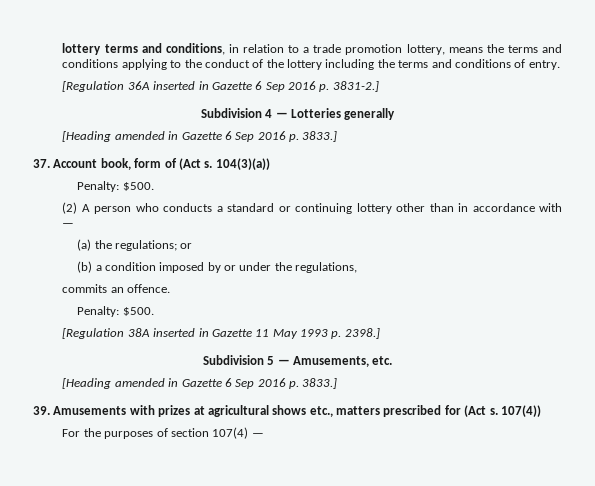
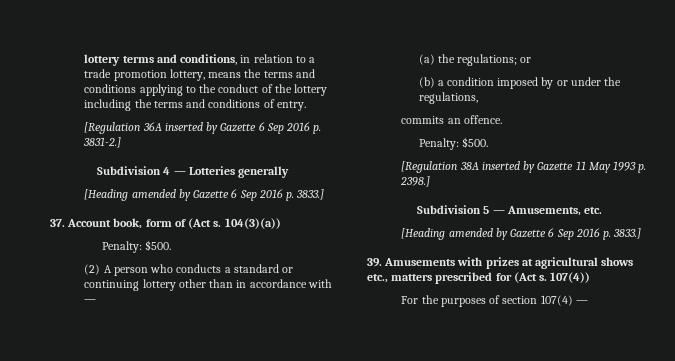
[198,81,209,90] in -> [206,122,219,134] by
[168,131,179,140] in -> [178,189,191,201] by
[198,328,209,337] in -> [523,161,536,173] by
[168,378,179,387] in -> [495,228,508,240] by

